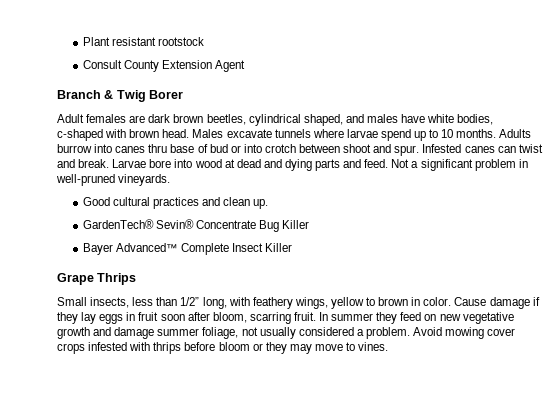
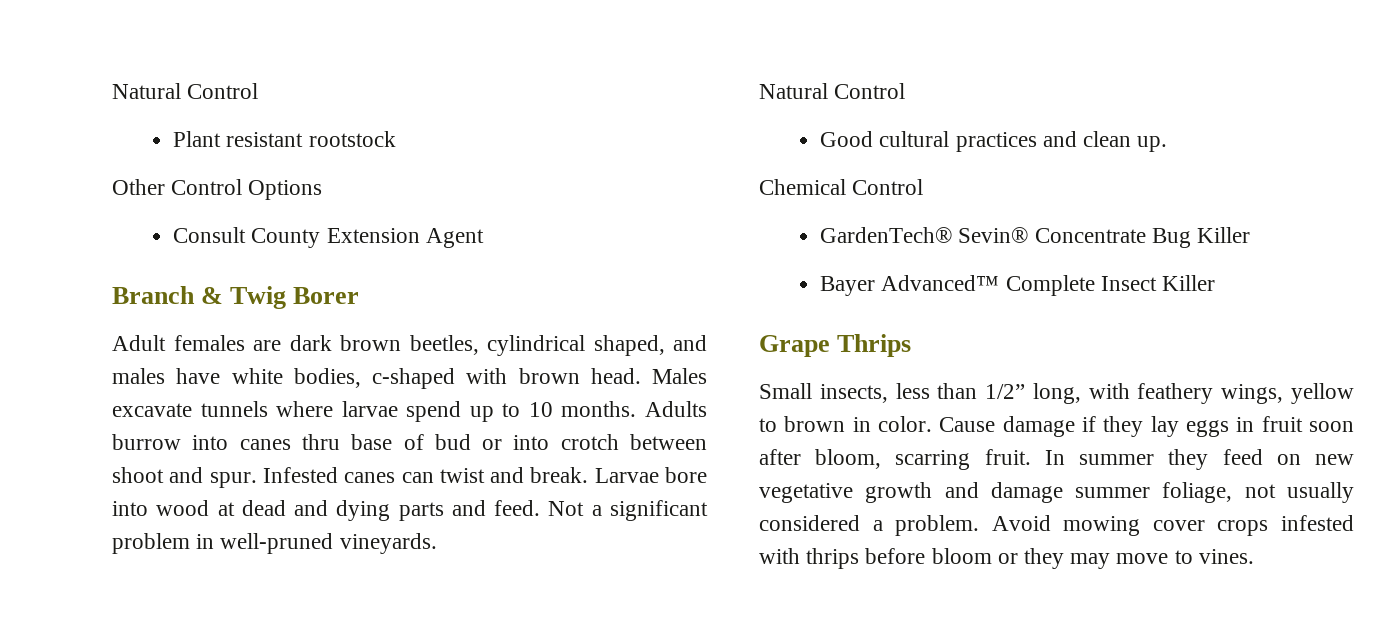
(82, 41) none -> [112,83,259,99] Natural Control //
(205, 41) none -> [112,179,323,200] // Other Control Options
(171, 180) none -> [759,83,906,99] // Natural Control
(269, 204) none -> [759,179,924,195] // Chemical Control

